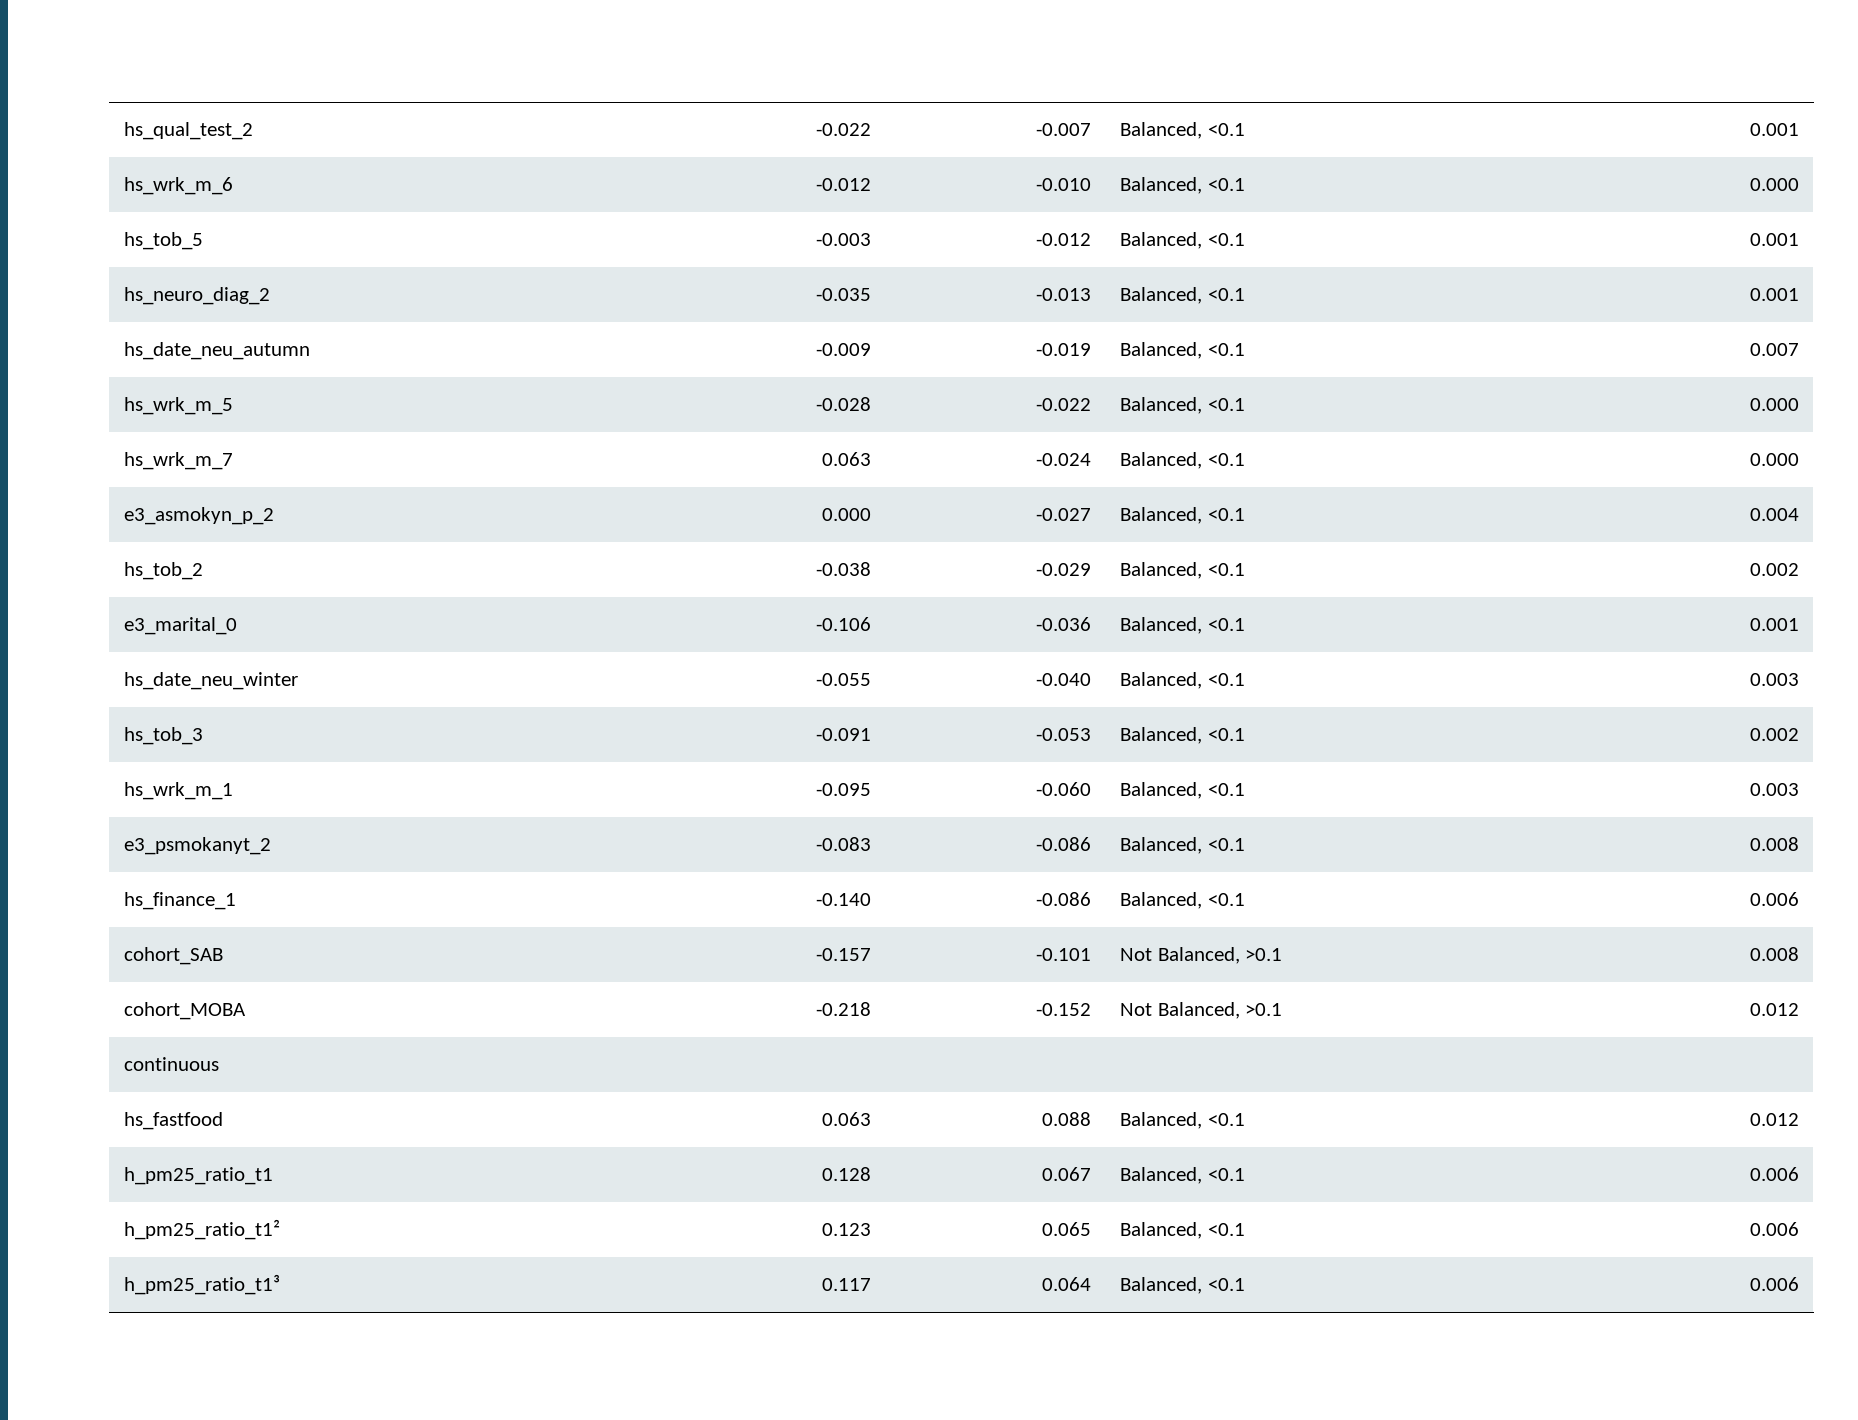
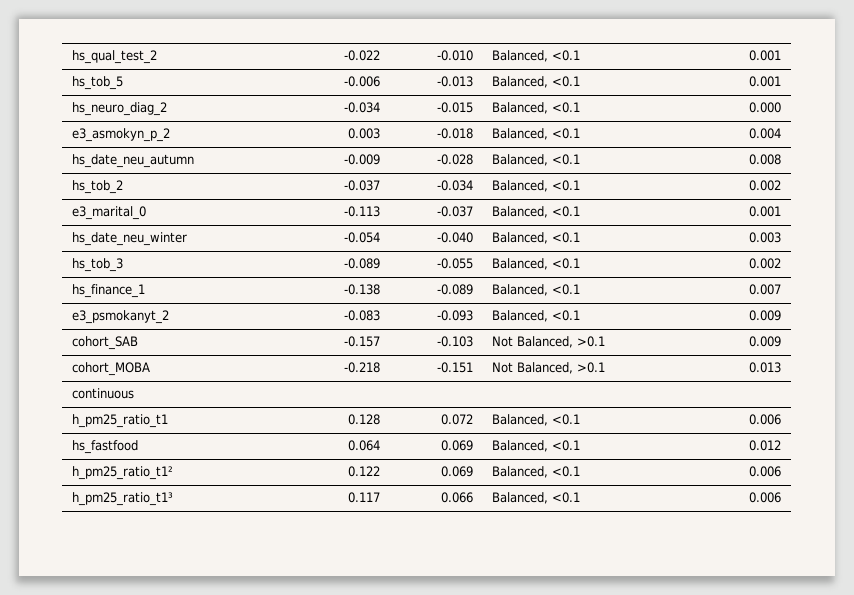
[1035,123,1091,136] [1120,122,1245,139] [1749,123,1799,136] [124,177,234,195] [815,178,871,191] [1035,178,1091,191] [1120,177,1245,194] [1749,178,1799,191] -0.007 | Balanced, <0.1 | 0.001 // hs_wrk_m_6 | -0.012 | -0.010 | Balanced, <0.1 | 0.000 -> [437,50,474,61] [491,50,580,62] [749,50,782,61] -0.010 | Balanced, <0.1 | 0.001
[815,233,871,246] [1035,233,1091,246] -0.003 | -0.012 -> [344,76,381,87] [437,76,474,87] -0.006 | -0.013
[815,288,871,301] [1035,288,1091,301] [1120,287,1245,304] [1749,288,1799,301] [124,342,311,360] [815,343,871,356] [1035,343,1091,356] [1120,342,1245,359] [1749,343,1799,356] [124,397,234,415] [815,397,871,411] [1035,398,1091,411] [1120,397,1245,414] [1749,398,1799,411] [124,452,234,470] [821,452,871,466] [1035,453,1091,466] -0.035 | -0.013 | Balanced, <0.1 | 0.001 // hs_date_neu_autumn | -0.009 | -0.019 | Balanced, <0.1 | 0.007 // hs_wrk_m_5 | -0.028 | -0.022 | Balanced, <0.1 | 0.000 // hs_wrk_m_7 | 0.063 | -0.024 -> [344,102,381,113] [437,102,474,113] -0.034 | -0.015
[821,508,871,521] [1035,508,1091,521] 0.000 | -0.027 -> [348,128,381,139] [437,128,474,139] 0.003 | -0.018
(1799, 514) none -> [71,154,194,168] [344,154,381,165] [437,154,474,165] [491,154,580,166] [749,154,782,165] // hs_date_neu_autumn | -0.009 | -0.028 | Balanced, <0.1 | 0.008
[815,562,871,576] [1035,563,1091,576] -0.038 | -0.029 -> [344,180,381,191] [437,180,474,191] -0.037 | -0.034
[815,617,871,631] [1035,617,1091,631] -0.106 | -0.036 -> [344,206,381,217] [437,206,474,217] -0.113 | -0.037
[815,673,871,686] -0.055 -> [344,232,381,243] -0.054
[815,728,871,741] [1035,728,1091,741] [1120,727,1245,744] [1749,728,1799,741] [124,782,234,800] [815,783,871,796] [1035,782,1091,796] [1120,782,1245,799] [1749,783,1799,796] -0.091 | -0.053 | Balanced, <0.1 | 0.002 // hs_wrk_m_1 | -0.095 | -0.060 | Balanced, <0.1 | 0.003 -> [344,258,381,269] [437,258,474,269] [491,258,580,270] [749,258,782,269] [71,284,145,298] [344,284,381,295] [437,284,474,295] [491,284,580,296] [749,284,782,295] -0.089 | -0.055 | Balanced, <0.1 | 0.002 // hs_finance_1 | -0.138 | -0.089 | Balanced, <0.1 | 0.007
[1035,837,1091,851] [1120,837,1245,854] [1749,837,1799,851] [124,892,237,910] [815,893,871,906] [1035,892,1091,906] [1120,892,1245,909] [1749,892,1799,906] [124,947,224,965] [815,948,871,961] [1035,948,1091,961] [1120,947,1283,964] [1749,947,1799,961] [124,1002,247,1020] [815,1002,871,1016] [1035,1003,1091,1016] [1120,1002,1283,1019] [1749,1003,1799,1016] [124,1057,220,1071] -0.086 | Balanced, <0.1 | 0.008 // hs_finance_1 | -0.140 | -0.086 | Balanced, <0.1 | 0.006 // cohort_SAB | -0.157 | -0.101 | Not Balanced, >0.1 | 0.008 // cohort_MOBA | -0.218 | -0.152 | Not Balanced, >0.1 | 0.012 // continuous -> [437,310,474,321] [491,310,580,322] [749,310,782,321] [71,336,138,350] [344,336,381,347] [437,336,474,347] [491,336,605,348] [749,336,782,347] [71,362,150,376] [344,362,381,373] [437,362,474,373] [491,362,605,374] [749,362,782,373] [71,388,134,399] [71,414,168,428] [348,414,381,425] [441,414,474,425] [491,414,580,426] [749,414,782,425] -0.093 | Balanced, <0.1 | 0.009 // cohort_SAB | -0.157 | -0.103 | Not Balanced, >0.1 | 0.009 // cohort_MOBA | -0.218 | -0.151 | Not Balanced, >0.1 | 0.013 // continuous // h_pm25_ratio_t1 | 0.128 | 0.072 | Balanced, <0.1 | 0.006
[821,1112,871,1126] [1041,1112,1091,1126] 0.063 | 0.088 -> [348,440,381,451] [441,440,474,451] 0.064 | 0.069
[124,1167,274,1185] [821,1167,871,1181] [1041,1167,1091,1181] [1120,1167,1245,1184] [1749,1167,1799,1181] // h_pm25_ratio_t1 | 0.128 | 0.067 | Balanced, <0.1 | 0.006 -> (782, 445) none
[821,1223,871,1236] [1041,1222,1091,1236] 0.123 | 0.065 -> [348,466,381,477] [441,466,474,477] 0.122 | 0.069
[1041,1277,1091,1291] 0.064 -> [441,492,474,503] 0.066

